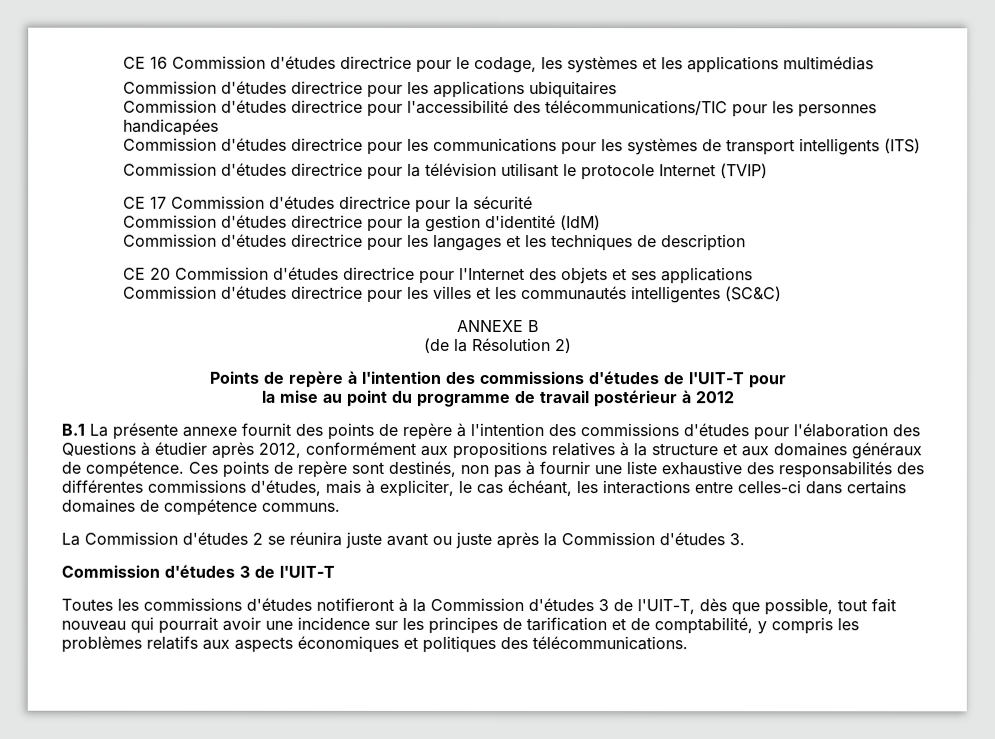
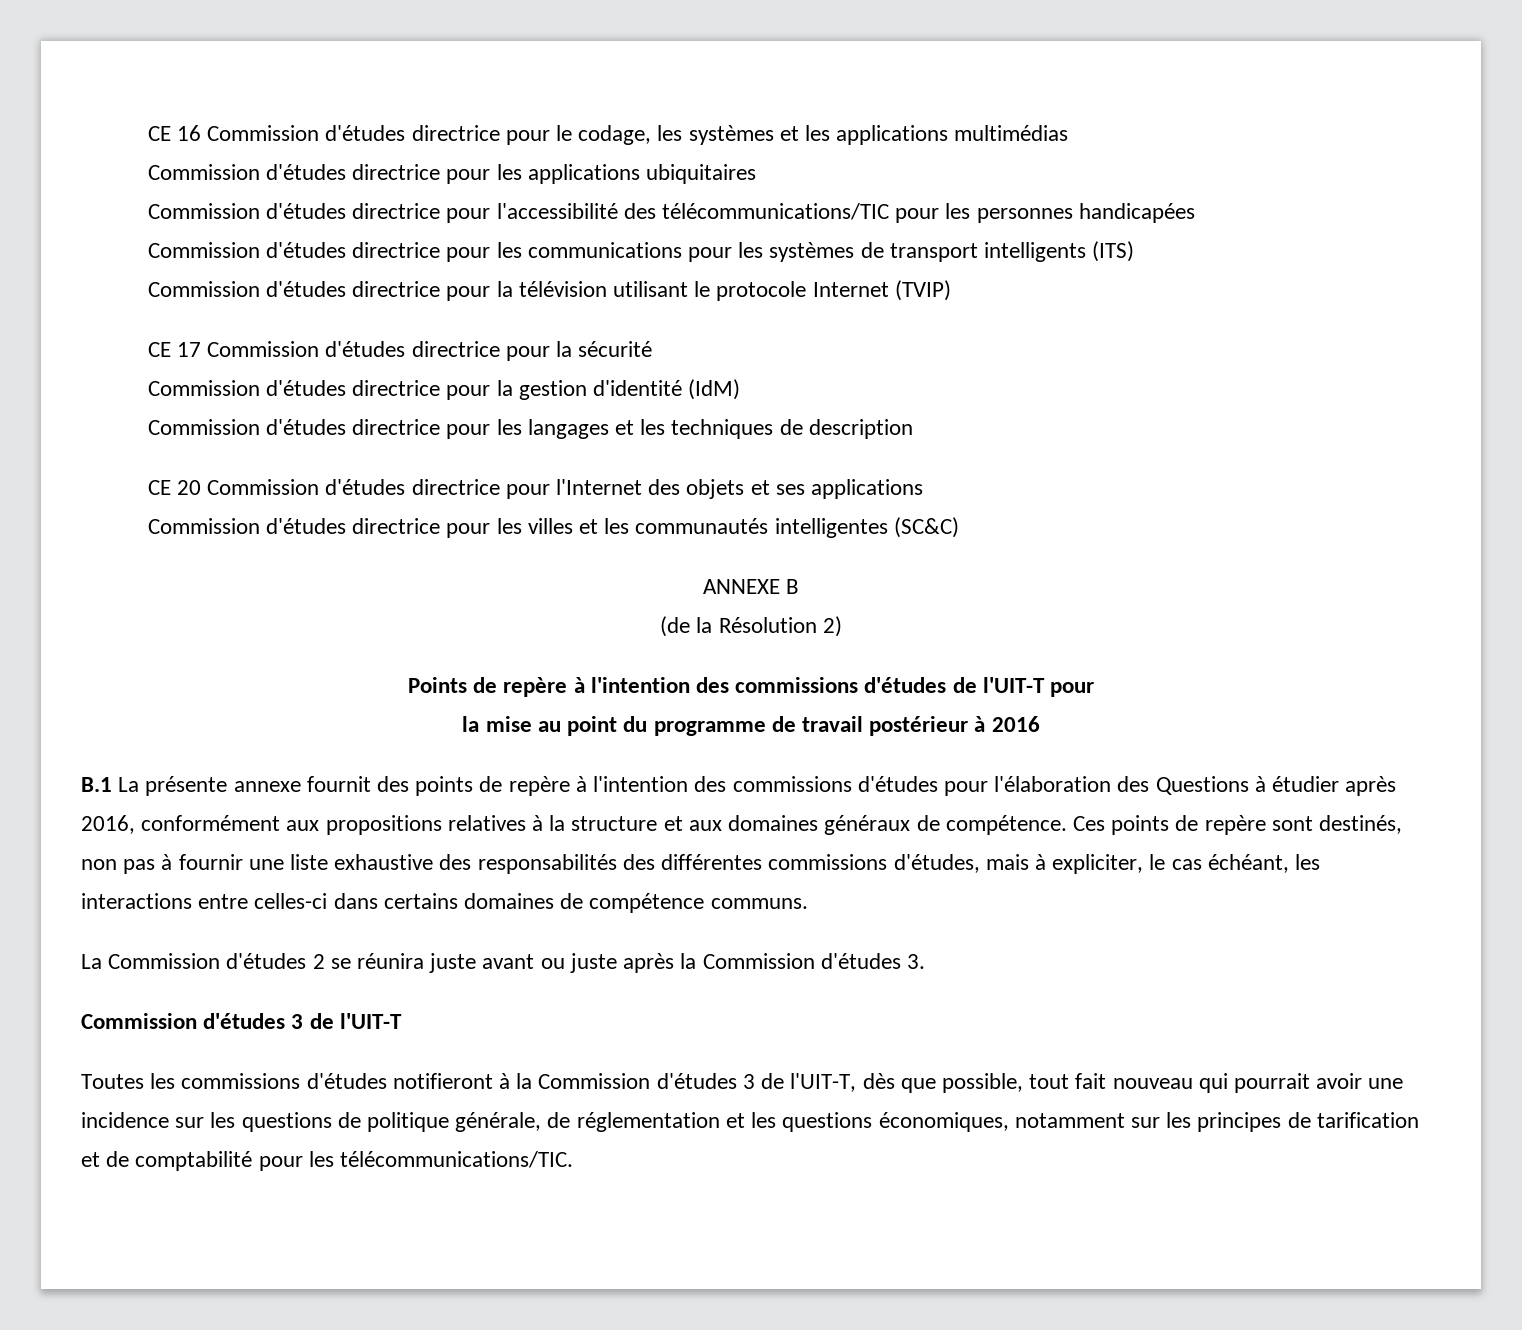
[694,391,734,404] 2012 -> [991,716,1040,732] 2016
[258,442,301,458] 2012, -> [81,815,135,834] 2016,
(424, 623) none -> [241,1112,1192,1132] questions de politique générale, de réglementation et les questions économiques, notamment sur les
[654,617,859,635] [61,635,688,653] comptabilité, y compris les problèmes relatifs aux aspects économiques et politiques des télécommunications. -> [135,1151,574,1171] comptabilité pour les télécommunications/TIC.

